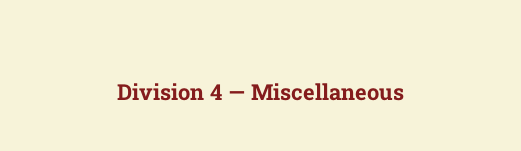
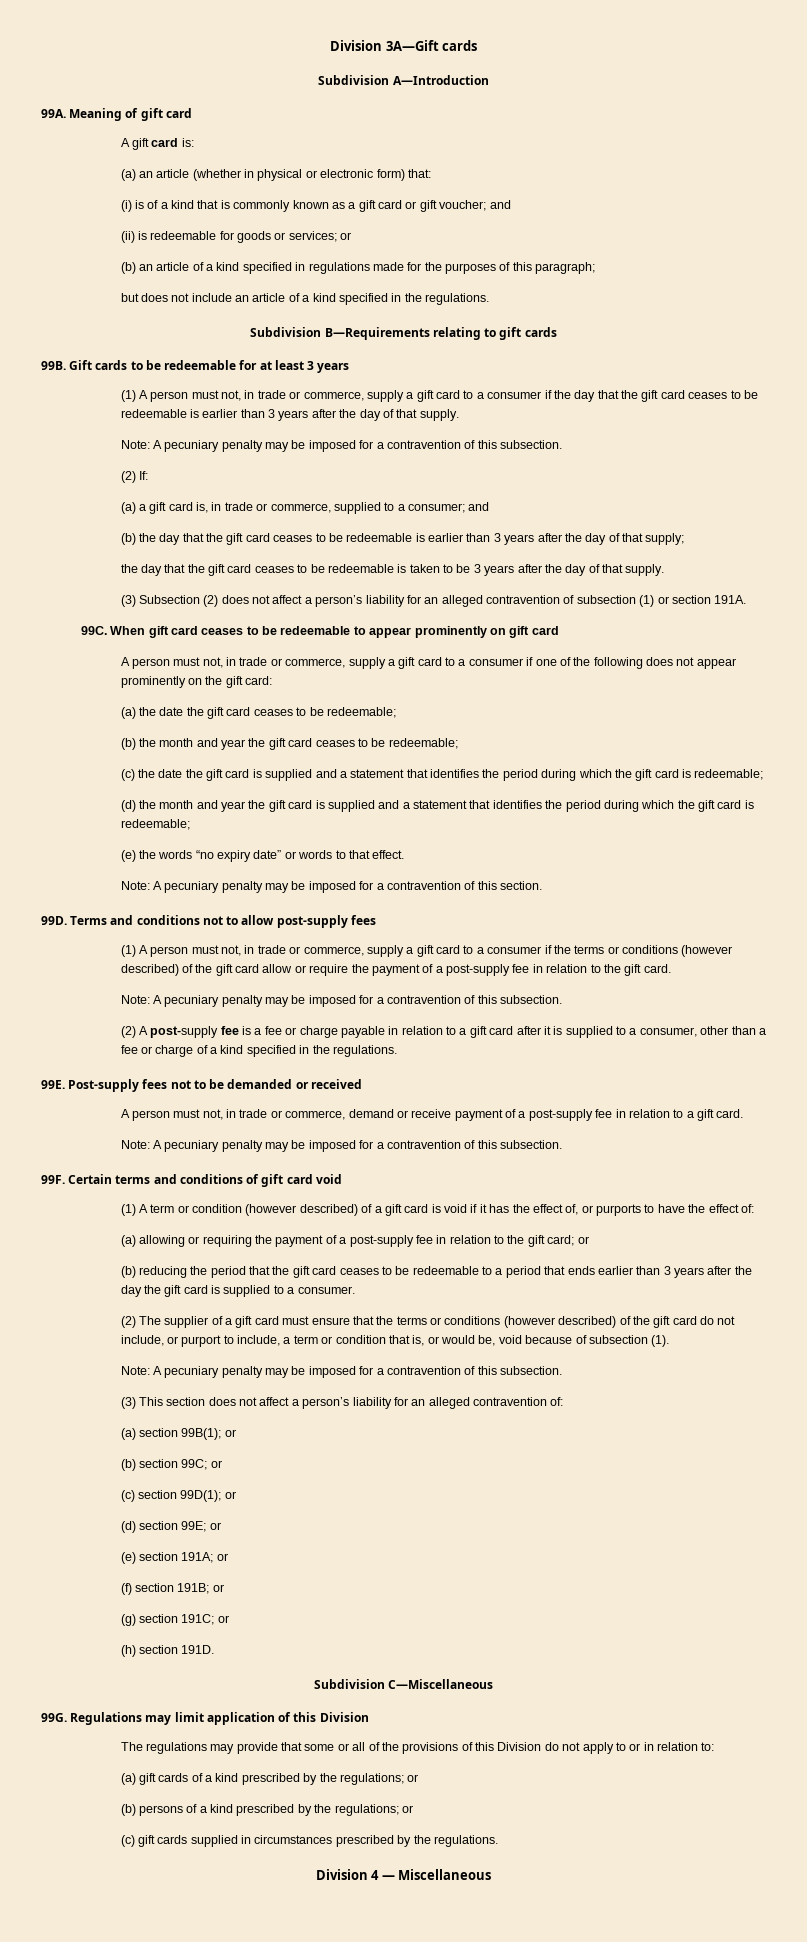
[117,83,205,101] Division -> [329,40,478,51] [318,75,489,85] [41,108,192,121] [120,138,194,150] [120,169,431,181] [120,200,511,212] [120,231,352,243] [120,262,596,274] [120,293,490,305] [250,327,557,340] [41,360,350,373] [120,390,758,402] [120,409,459,421] [120,440,563,452] [120,471,148,483] [120,502,490,514] [120,533,685,545] [120,564,665,576] [120,595,747,607] [80,626,559,638] [120,657,736,669] [120,676,273,688] [120,707,396,719] [120,738,458,750] [120,769,764,781] [120,800,754,812] [120,819,190,830] [120,850,405,862] [120,881,543,893] [41,915,376,928] [120,945,733,957] [120,964,671,976] [120,995,563,1007] [120,1026,766,1038] [120,1045,397,1057] [41,1079,362,1092] [120,1109,744,1121] [120,1140,563,1152] [41,1174,342,1187] [120,1204,754,1216] [120,1235,589,1247] [120,1266,752,1278] [120,1285,355,1297] [120,1316,736,1328] [120,1335,670,1347] [120,1366,563,1378] [120,1397,564,1409] [120,1428,236,1440] [120,1459,222,1471] [120,1490,236,1502] [120,1521,221,1533] [120,1552,228,1564] [120,1583,224,1595] [120,1614,229,1626] [120,1645,215,1657] [313,1679,494,1689] [41,1712,369,1725] [120,1742,715,1754] [120,1773,419,1785] [120,1804,413,1816] [120,1835,498,1847] [315,1869,368,1880] Division 3A—Gift cards // Subdivision A—Introduction // 99A. Meaning of gift card // A gift card is: // (a) an article (whether in physical or electronic form) that: // (i) is of a kind that is commonly known as a gift card or gift voucher; and // (ii) is redeemable for goods or services; or // (b) an article of a kind specified in regulations made for the purposes of this paragraph; // but does not include an article of a kind specified in the regulations. // Subdivision B—Requirements relating to gift cards // 99B. Gift cards to be redeemable for at least 3 years // (1) A person must not, in trade or commerce, supply a gift card to a consumer if the day that the gift card ceases to be redeemable is earlier than 3 years after the day of that supply. // Note: A pecuniary penalty may be imposed for a contravention of this subsection. // (2) If: // (a) a gift card is, in trade or commerce, supplied to a consumer; and // (b) the day that the gift card ceases to be redeemable is earlier than 3 years after the day of that supply; // the day that the gift card ceases to be redeemable is taken to be 3 years after the day of that supply. // (3) Subsection (2) does not affect a person’s liability for an alleged contravention of subsection (1) or section 191A. // 99C. When gift card ceases to be redeemable to appear prominently on gift card // A person must not, in trade or commerce, supply a gift card to a consumer if one of the following does not appear prominently on the gift card: // (a) the date the gift card ceases to be redeemable; // (b) the month and year the gift card ceases to be redeemable; // (c) the date the gift card is supplied and a statement that identifies the period during which the gift card is redeemable; // (d) the month and year the gift card is supplied and a statement that identifies the period during which the gift card is redeemable; // (e) the words “no expiry date” or words to that effect. // Note: A pecuniary penalty may be imposed for a contravention of this section. // 99D. Terms and conditions not to allow post-supply fees // (1) A person must not, in trade or commerce, supply a gift card to a consumer if the terms or conditions (however described) of the gift card allow or require the payment of a post-supply fee in relation to the gift card. // Note: A pecuniary penalty may be imposed for a contravention of this subsection. // (2) A post-supply fee is a fee or charge payable in relation to a gift card after it is supplied to a consumer, other than a fee or charge of a kind specified in the regulations. // 99E. Post-supply fees not to be demanded or received // A person must not, in trade or commerce, demand or receive payment of a post-supply fee in relation to a gift card. // Note: A pecuniary penalty may be imposed for a contravention of this subsection. // 99F. Certain terms and conditions of gift card void // (1) A term or condition (however described) of a gift card is void if it has the effect of, or purports to have the effect of: // (a) allowing or requiring the payment of a post-supply fee in relation to the gift card; or // (b) reducing the period that the gift card ceases to be redeemable to a period that ends earlier than 3 years after the day the gift card is supplied to a consumer. // (2) The supplier of a gift card must ensure that the terms or conditions (however described) of the gift card do not include, or purport to include, a term or condition that is, or would be, void because of subsection (1). // Note: A pecuniary penalty may be imposed for a contravention of this subsection. // (3) This section does not affect a person’s liability for an alleged contravention of: // (a) section 99B(1); or // (b) section 99C; or // (c) section 99D(1); or // (d) section 99E; or // (e) section 191A; or // (f) section 191B; or // (g) section 191C; or // (h) section 191D. // Subdivision C—Miscellaneous // 99G. Regulations may limit application of this Division // The regulations may provide that some or all of the provisions of this Division do not apply to or in relation to: // (a) gift cards of a kind prescribed by the regulations; or // (b) persons of a kind prescribed by the regulations; or // (c) gift cards supplied in circumstances prescribed by the regulations. // Division

